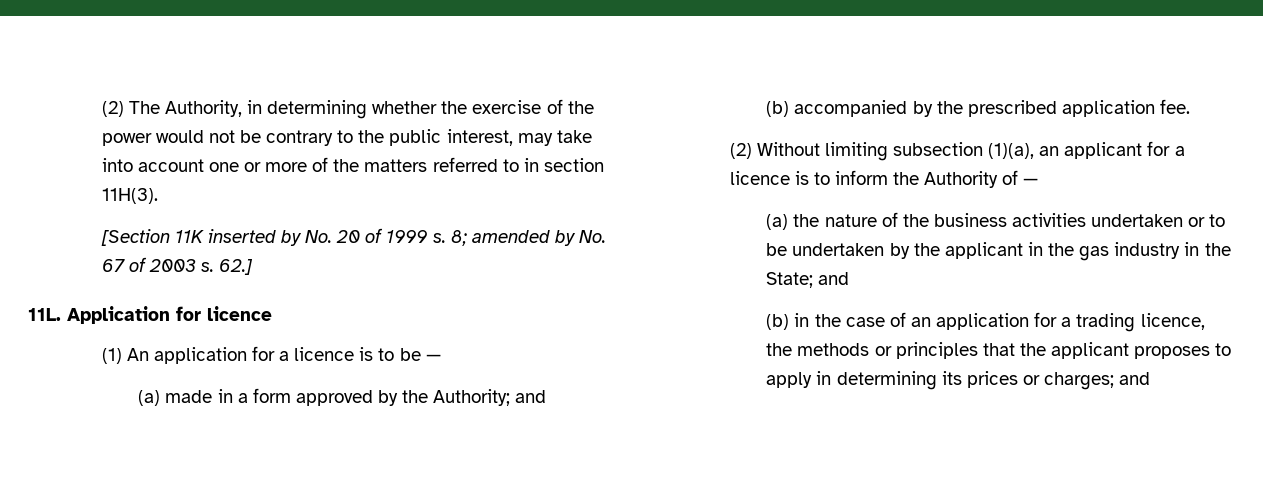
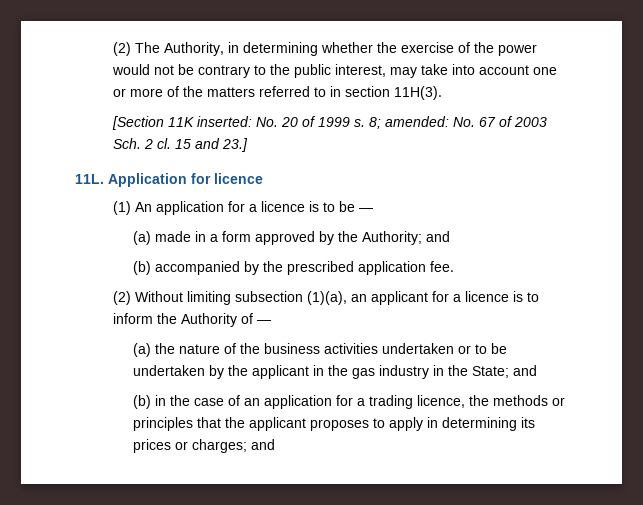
[207,229,302,246] inserted by -> [197,116,253,127] inserted:
[471,230,576,246] amended by -> [385,116,450,127] amended:
[200,259,254,275] s. 62.] -> [113,138,249,152] Sch. 2 cl. 15 and 23.]

